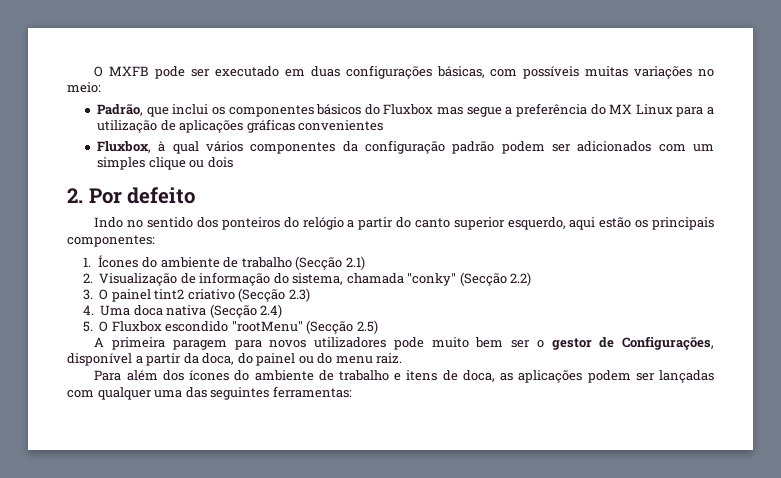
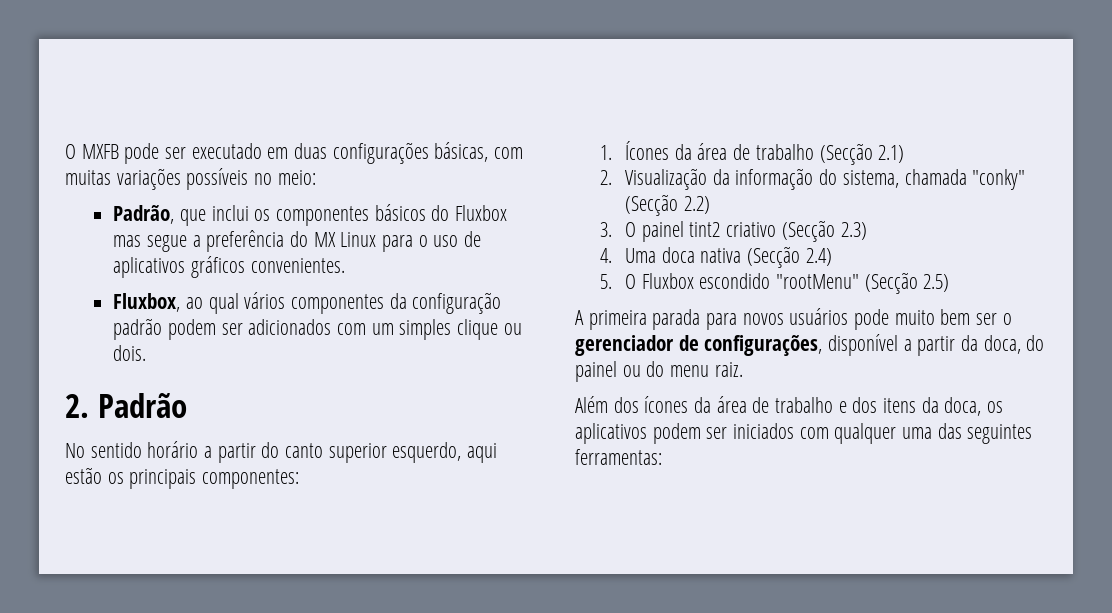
[523,66,580,79] possíveis -> (524, 153) none
(693, 72) none -> [186,168,249,190] possíveis
[707,107,715,115] [97,119,384,133] a utilização de aplicações gráficas convenientes -> [418,231,481,247] [113,256,345,278] o uso de aplicativos gráficos convenientes.
[158,141,166,152] à -> [185,297,203,309] ao
[207,157,233,168] [67,187,196,204] [94,217,344,230] dois // 2. Por defeito // Indo no sentido dos ponteiros do relógio -> [113,345,147,361] [65,393,187,418] [65,441,199,458] dois. // 2. Padrão // No sentido horário
[141,257,220,268] do ambiente -> [674,143,728,160] da área
[180,273,196,284] de -> [712,169,730,185] da
[172,340,227,350] paragem -> [652,309,701,330] parada
[314,337,387,348] utilizadores -> [789,308,849,325] usuários
[551,336,715,350] gestor de Configurações, -> [575,335,823,356] gerenciador de configurações,
[94,370,715,383] Para além dos ícones do ambiente de trabalho e itens de doca, as aplicações podem ser lançadas -> [575,396,1004,416] [575,423,795,444] Além dos ícones da área de trabalho e dos itens da doca, os aplicativos podem ser iniciados

